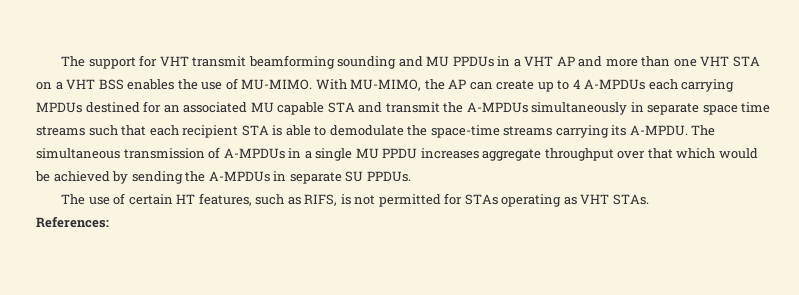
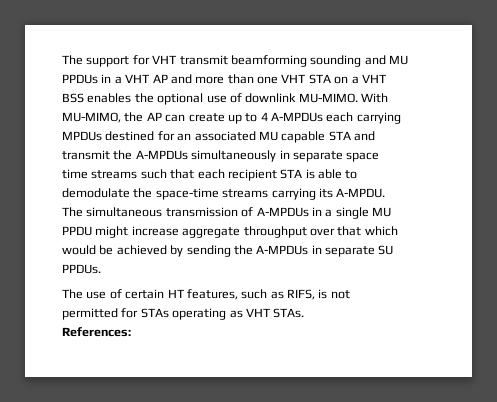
[201,78,238,90] use of -> [157,93,297,105] optional use of downlink
[420,148,479,159] increases -> [95,226,179,238] might increase

